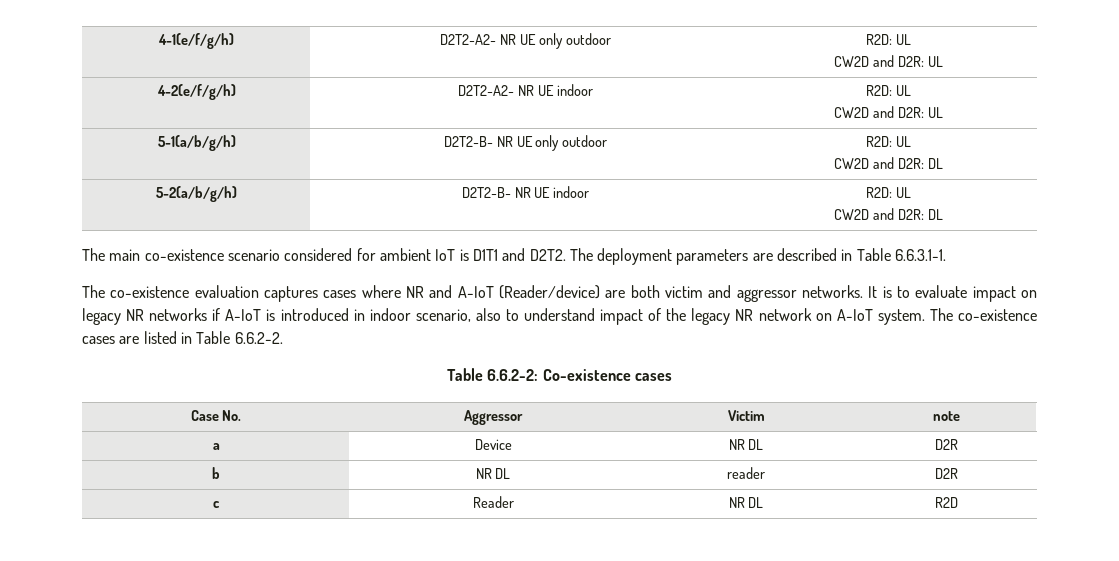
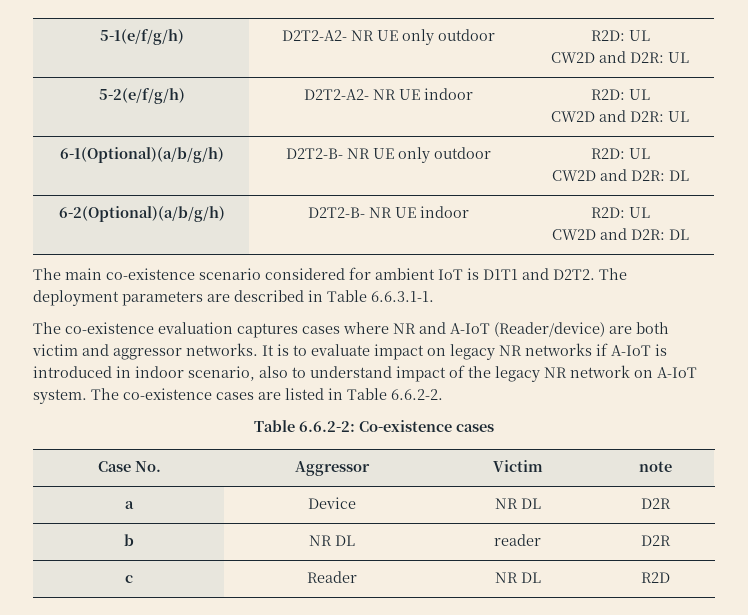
[158,33,234,49] 4-1(e/f/g/h) -> [99,29,184,45] 5-1(e/f/g/h)
[156,84,236,100] 4-2(e/f/g/h) -> [98,88,185,104] 5-2(e/f/g/h)
[157,135,236,151] 5-1(a/b/g/h) -> [59,147,224,163] 6-1(Optional)(a/b/g/h)
[156,186,237,202] 5-2(a/b/g/h) -> [58,206,225,222] 6-2(Optional)(a/b/g/h)

